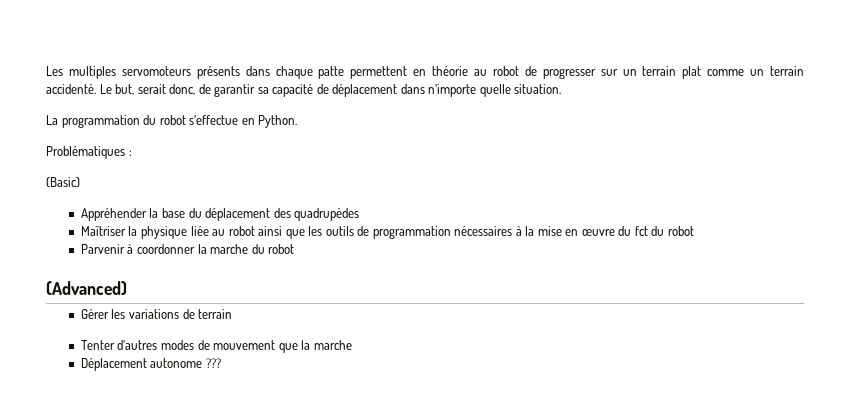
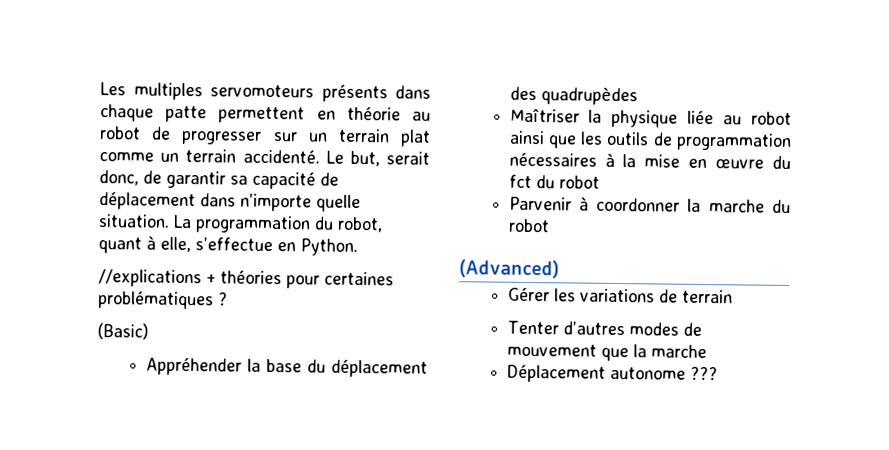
(562, 89) // -> (170, 221) none
[159,115,186,125] robot -> [337,216,383,233] [98,235,191,254] robot, quant à elle,
[46,146,132,159] Problématiques : -> [98,269,394,289] [98,291,228,310] //explications + théories pour certaines problématiques ?

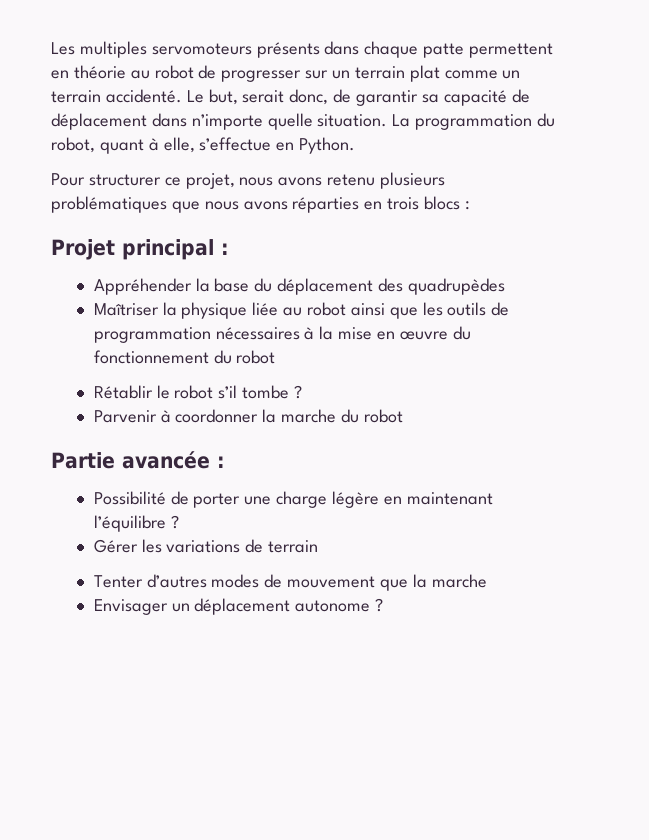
[98,269,394,289] [98,291,228,310] [97,323,149,340] //explications + théories pour certaines problématiques ? // (Basic) -> [51,172,446,189] [51,196,470,213] [51,239,229,260] Pour structurer ce projet, nous avons retenu plusieurs problématiques que nous avons réparties en trois blocs : // Projet principal :
[508,174,600,189] fct du robot -> [93,350,276,364] [93,385,302,399] fonctionnement du robot // Rétablir le robot s’il tombe ?
[459,259,560,279] (Advanced) -> [51,451,225,469] [93,491,493,508] [93,515,179,532] Partie avancée : // Possibilité de porter une charge légère en maintenant l’équilibre ?
[506,364,718,383] Déplacement autonome ??? -> [93,598,384,615] Envisager un déplacement autonome ?

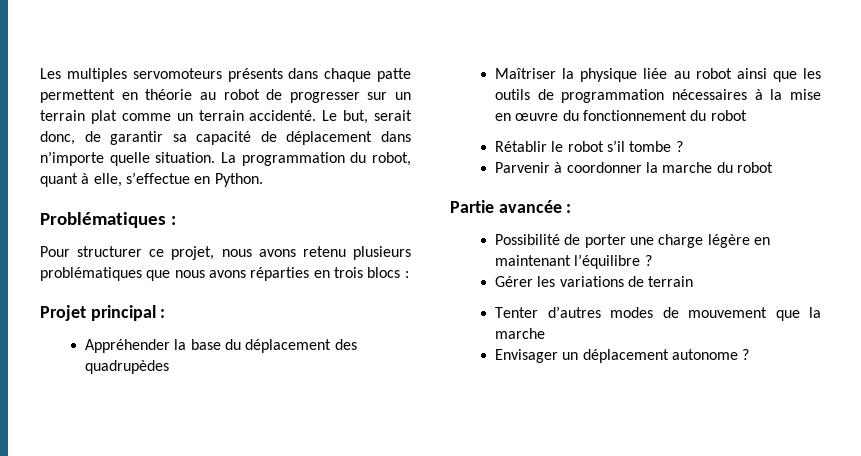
(356, 145) none -> [40,212,176,228] // Problématiques :

